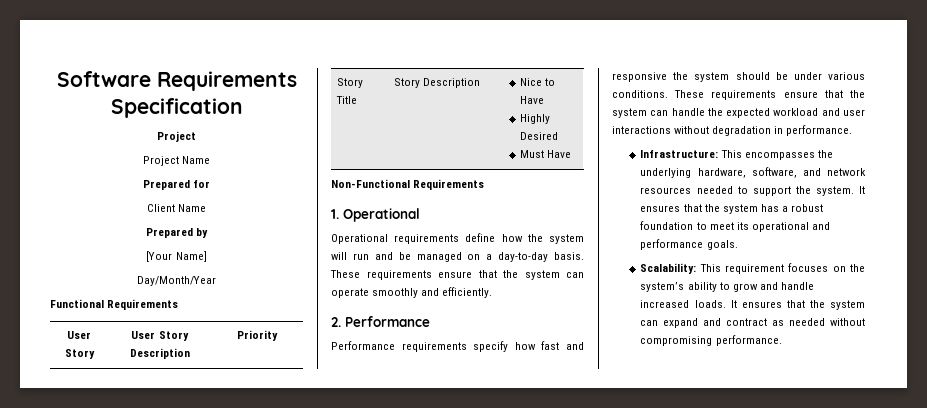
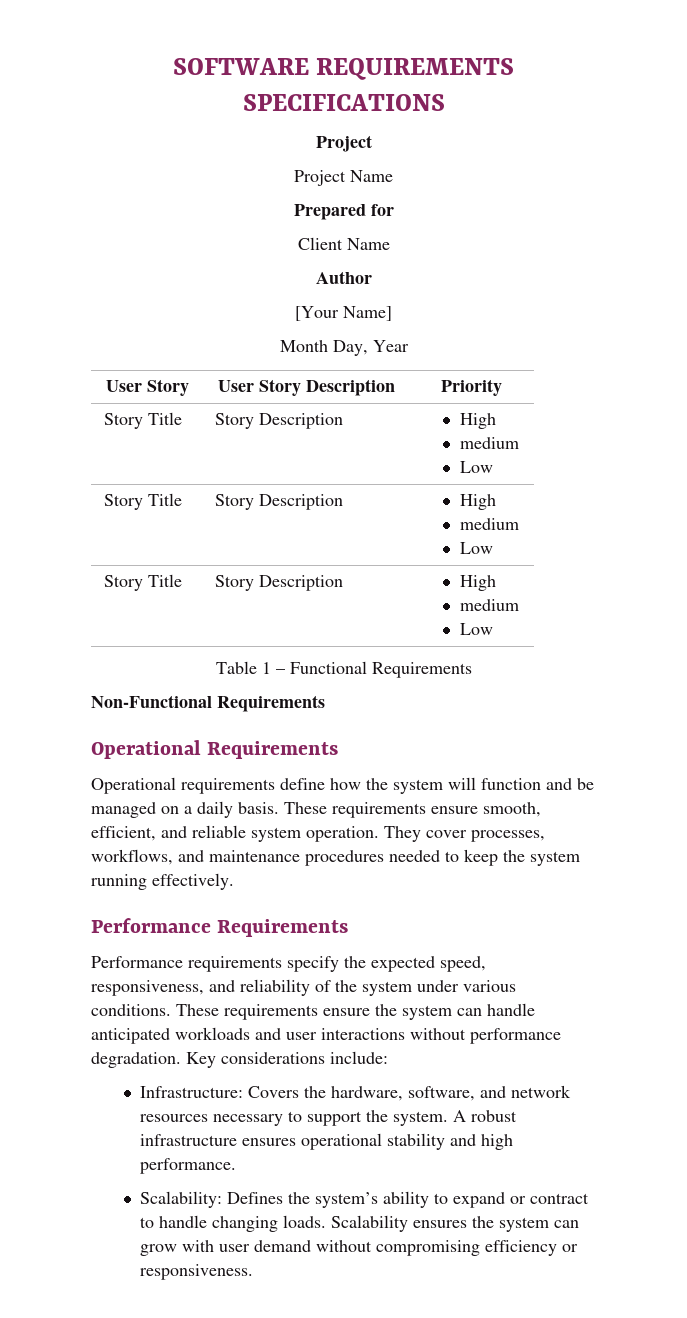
[56,71,297,91] [110,98,243,118] Software Requirements Specification -> [172,58,515,80] [242,94,445,111] SOFTWARE REQUIREMENTS SPECIFICATIONS
[145,228,209,238] Prepared by -> [315,271,372,284] Author
[137,276,216,286] [50,299,179,310] Day/Month/Year // Functional Requirements -> [279,340,409,356] Month Day, Year
[520,78,556,86] [520,96,545,104] [520,114,551,124] [520,132,559,140] [520,150,572,158] Nice to Have // Highly Desired // Must Have -> [459,413,496,429] [459,437,519,449] [459,461,493,473] [104,493,183,510] [215,494,344,510] [459,494,496,510] [459,518,519,530] [459,542,493,554] [104,574,183,591] [215,575,344,591] [459,575,496,591] [459,599,519,611] [459,623,493,635] [215,661,472,678] High // medium // Low // Story Title | Story Description | High // medium // Low // Story Title | Story Description | High // medium // Low // Table 1 – Functional Requirements
[331,208,420,222] 1. Operational -> [91,740,339,759] Operational Requirements
[352,253,369,260] run -> [481,778,541,790] function
[498,252,549,262] day-to-day -> [197,801,233,818] daily
[478,270,584,280] [331,287,493,298] [331,316,430,327] that the system can operate smoothly and efficiently. // 2. Performance -> [483,802,541,817] [91,825,545,842] [91,849,580,866] [91,873,234,890] [91,918,349,937] smooth, efficient, and reliable system operation. They cover processes, workflows, and maintenance procedures needed to keep the system running effectively. // Performance Requirements
[514,341,584,350] [612,72,788,82] how fast and responsive the system should be -> [344,956,486,972] [91,979,412,996] the expected speed, responsiveness, and reliability of the system
[824,90,843,98] that -> (370, 1012) none
[707,108,819,118] the expected workload -> [91,1027,250,1044] anticipated workloads
[712,125,853,136] [640,150,833,160] [640,168,692,178] degradation in performance. // Infrastructure: This encompasses the underlying -> [470,1028,561,1044] [91,1051,388,1068] [140,1086,327,1098] performance degradation. Key considerations include: // Infrastructure: Covers the
[696,186,733,194] needed -> [213,1114,284,1126] necessary
[859,186,865,194] [640,204,824,214] [640,221,830,232] [640,239,738,250] [640,263,865,274] [640,282,814,292] [640,300,865,310] [640,318,865,328] [640,335,782,346] It ensures that the system has a robust foundation to meet its operational and performance goals. // Scalability: This requirement focuses on the system’s ability to grow and handle increased loads. It ensures that the system can expand and contract as needed without compromising performance. -> [453,1110,518,1122] [140,1133,514,1150] [140,1158,237,1174] [140,1191,590,1208] [140,1215,580,1232] [140,1240,579,1256] [140,1264,254,1280] A robust infrastructure ensures operational stability and high performance. // Scalability: Defines the system’s ability to expand or contract to handle changing loads. Scalability ensures the system can grow with user demand without compromising efficiency or responsiveness.

